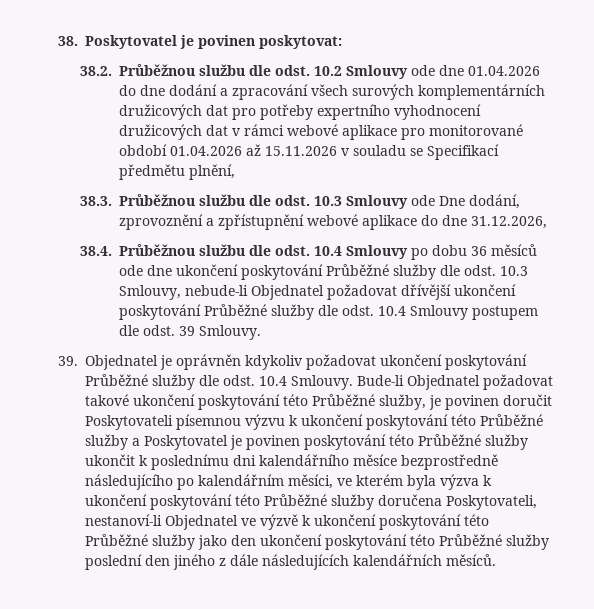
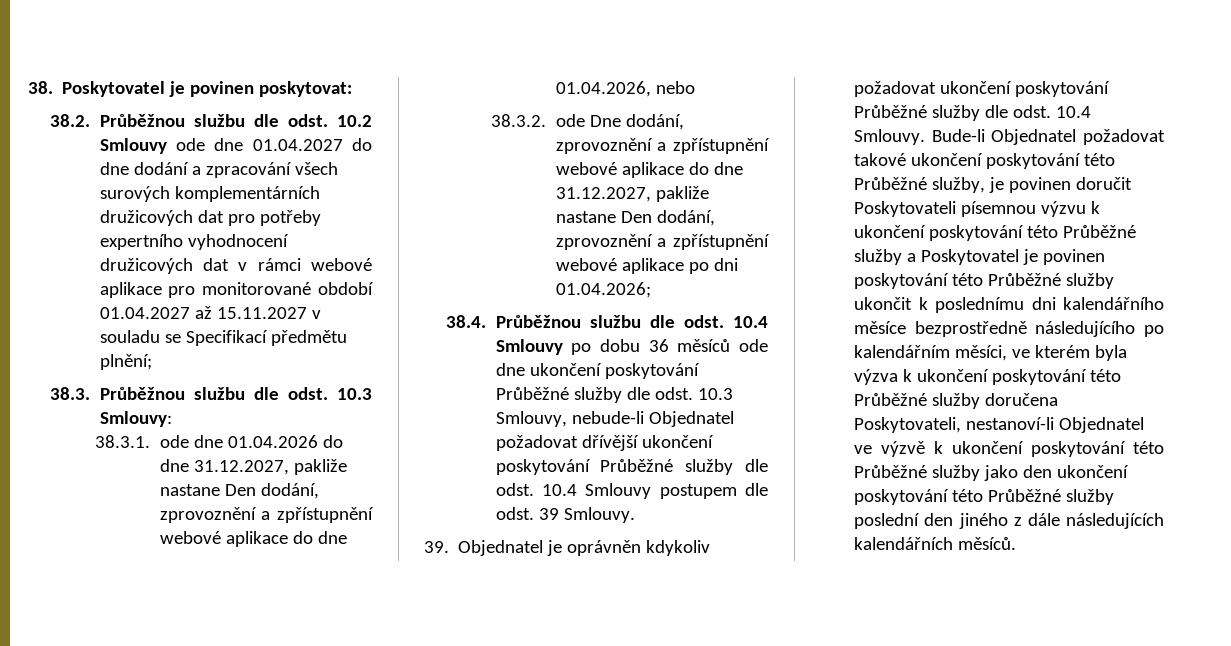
[467,66,540,76] 01.04.2026 -> [252,139,343,151] 01.04.2027
[169,144,337,156] 01.04.2026 až 15.11.2026 -> [99,306,307,319] 01.04.2027 až 15.11.2027
[188,164,235,180] plnění, -> [99,354,152,370] plnění;
[345,195,408,209] Smlouvy -> [99,411,172,427] [95,435,343,448] [159,459,347,475] [159,483,319,499] [159,507,374,523] [159,531,347,547] [555,81,695,97] [491,114,547,127] Smlouvy: // 38.3.1. ode dne 01.04.2026 do dne 31.12.2027, pakliže nastane Den dodání, zprovoznění a zpřístupnění webové aplikace do dne 01.04.2026, nebo // 38.3.2.
[470,216,547,229] 31.12.2026, -> [555,186,709,202] [555,210,715,226] [555,234,770,250] [555,258,738,274] [555,282,651,298] 31.12.2027, pakliže nastane Den dodání, zprovoznění a zpřístupnění webové aplikace po dni 01.04.2026;

